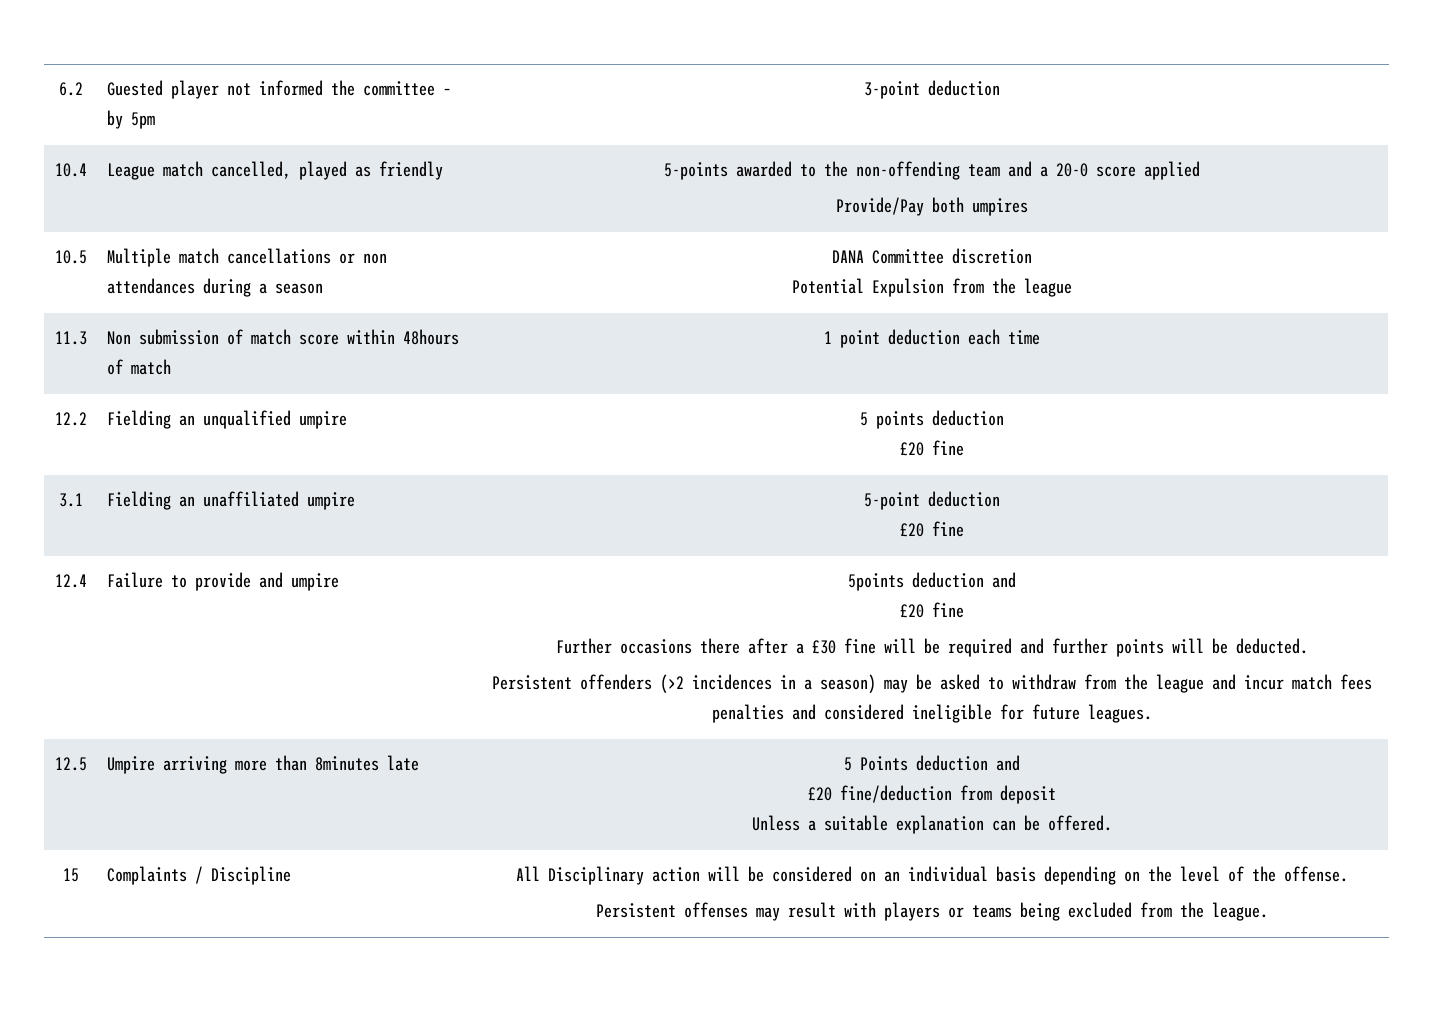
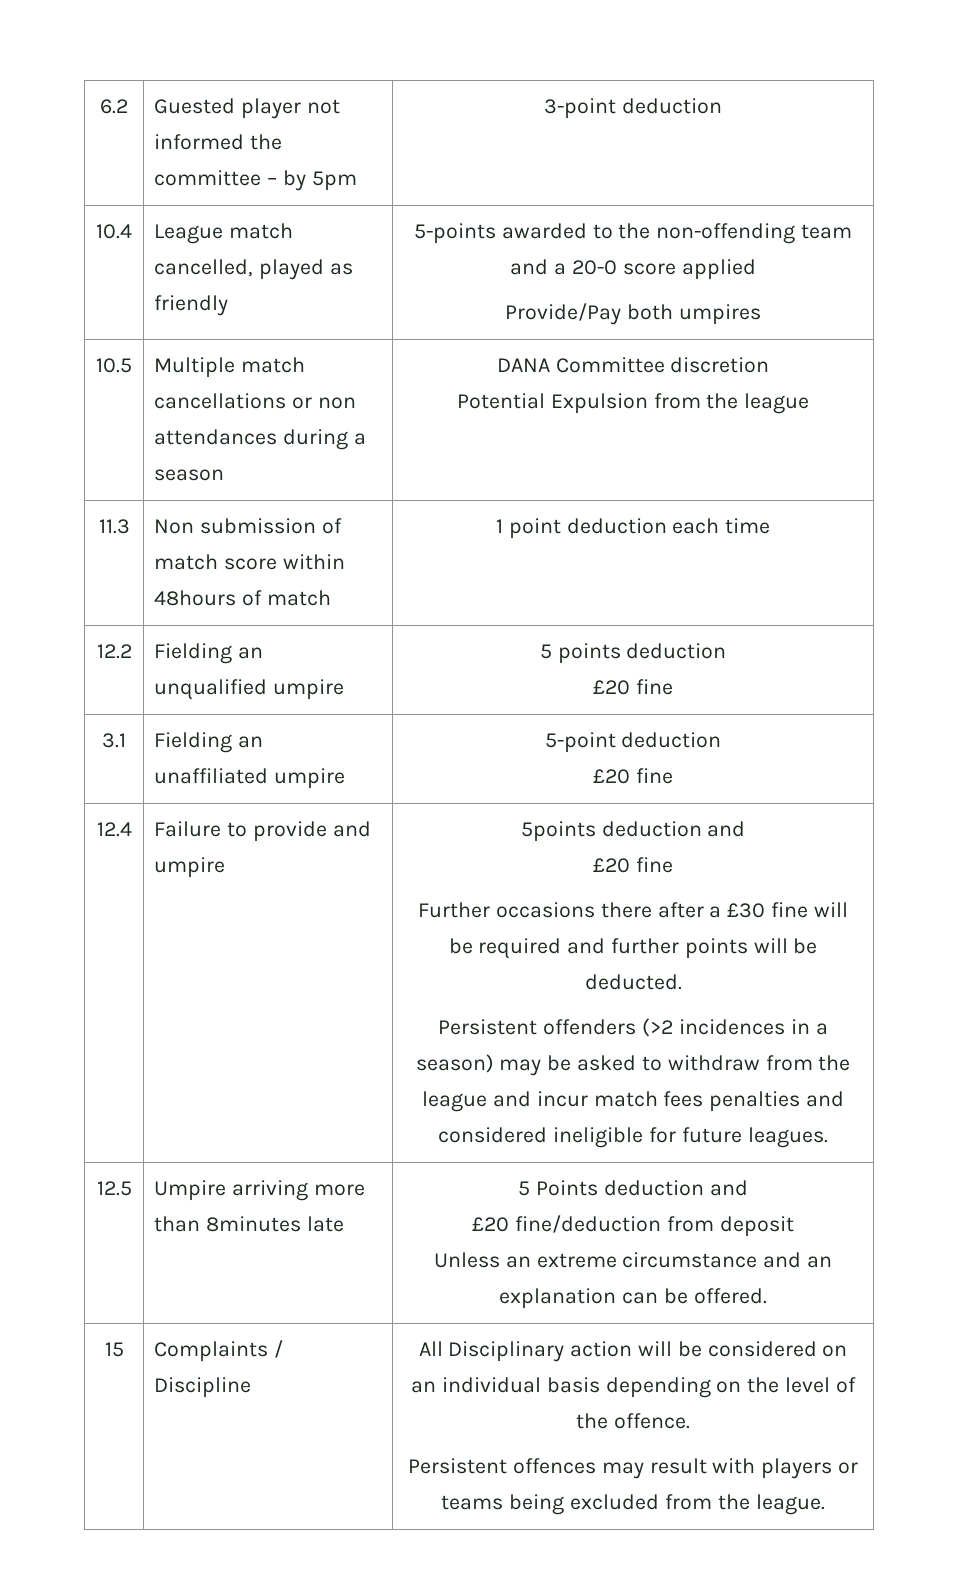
[807,815,888,831] a suitable -> [505,1252,833,1268] an extreme circumstance and an
[1283,866,1348,882] [595,902,748,918] offense. // Persistent offenses -> [613,1413,690,1429] [408,1458,596,1474] offence. // Persistent offences

